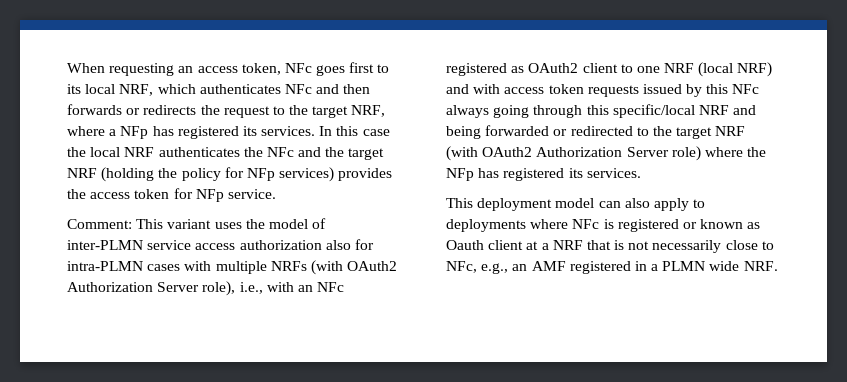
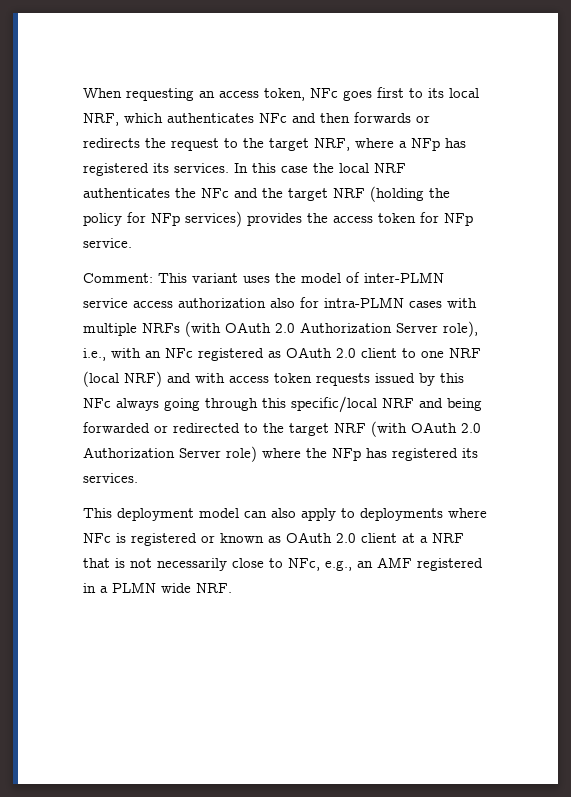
[347,261,398,271] OAuth2 -> [225,322,295,333] OAuth 2.0
[528,63,579,73] OAuth2 -> [286,347,356,358] OAuth 2.0
[482,147,533,157] OAuth2 -> [411,422,481,433] OAuth 2.0
[446,240,484,250] Oauth -> [286,532,356,543] OAuth 2.0

